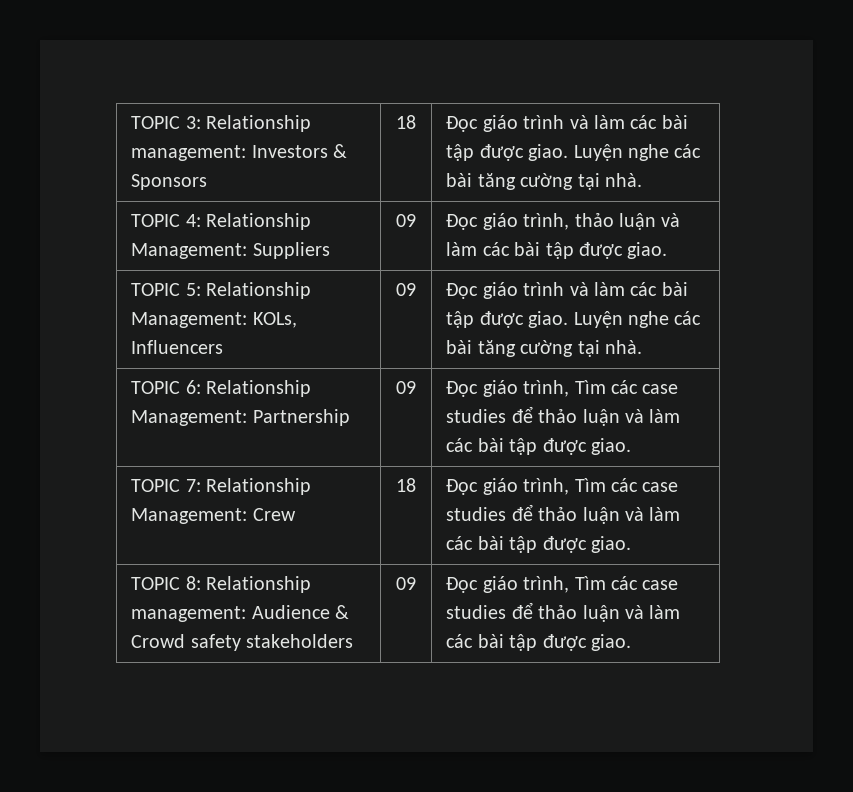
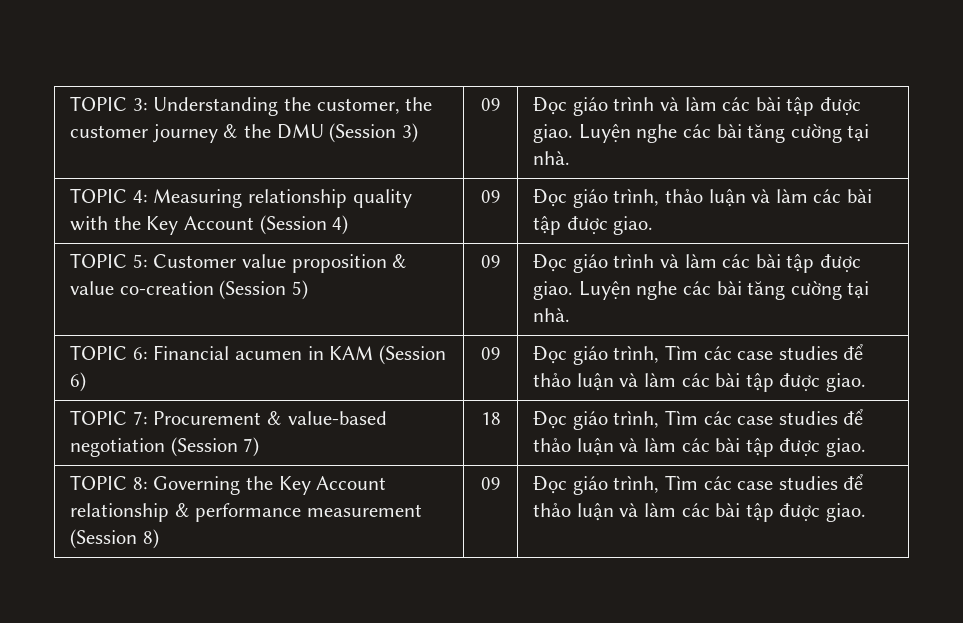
[206,115,312,132] [131,144,348,161] [131,174,208,190] [396,115,416,129] Relationship management: Investors & Sponsors | 18 -> [153,97,433,116] [70,123,418,143] [480,98,501,111] Understanding the customer, the customer journey & the DMU (Session 3) | 09
[206,213,312,230] [131,242,330,259] Relationship Management: Suppliers -> [153,189,412,208] [70,215,349,235] Measuring relationship quality with the Key Account (Session 4)
[206,282,312,299] [131,312,297,328] [131,340,224,354] Relationship Management: KOLs, Influencers -> [153,254,408,273] [70,280,308,300] Customer value proposition & value co-creation (Session 5)
[206,380,312,397] [131,409,350,426] Relationship Management: Partnership -> [153,345,446,365] [70,372,87,392] Financial acumen in KAM (Session 6)
[206,478,312,495] [131,508,296,524] Relationship Management: Crew -> [153,411,387,425] [70,437,260,457] Procurement & value-based negotiation (Session 7)
[206,576,312,593] [131,605,350,622] [131,634,354,651] Relationship management: Audience & Crowd safety stakeholders -> [153,476,387,495] [70,503,422,522] [70,529,159,549] Governing the Key Account relationship & performance measurement (Session 8)

